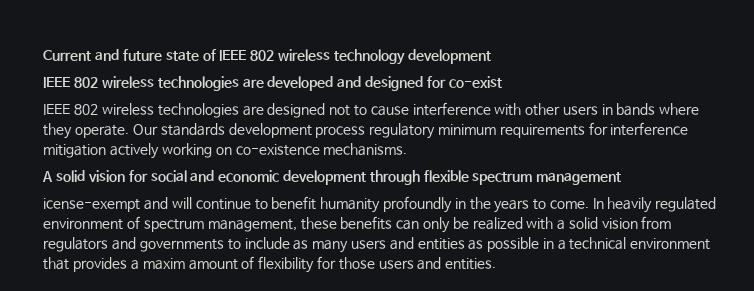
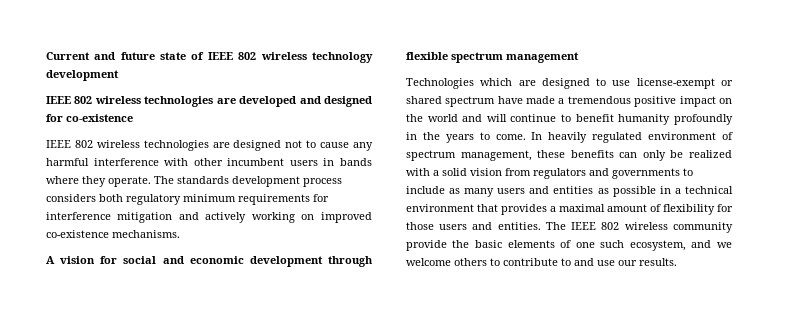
[448,76,502,88] co-exist -> [65,114,133,122] co-existence
(409, 111) none -> [353,142,374,151] [45,158,89,166] any harmful
(561, 109) none -> [227,158,285,166] incumbent
[133,124,159,135] Our -> [153,176,174,184] The
(366, 132) none -> [45,194,123,202] considers both
(107, 151) none -> [178,212,199,220] and
(232, 151) none -> [321,212,372,223] improved
[56,170,86,182] solid -> (55, 260) none
[43,198,141,212] icense-exempt -> [405,78,733,89] [405,96,732,107] [405,114,458,122] Technologies which are designed to use license-exempt or shared spectrum have made a tremendous positive impact on the world
[142,258,185,270] maxim -> [558,204,605,212] maximal
(497, 264) none -> [545,222,733,233] [405,240,732,251] [405,258,677,266] The IEEE 802 wireless community provide the basic elements of one such ecosystem, and we welcome others to contribute to and use our results.

